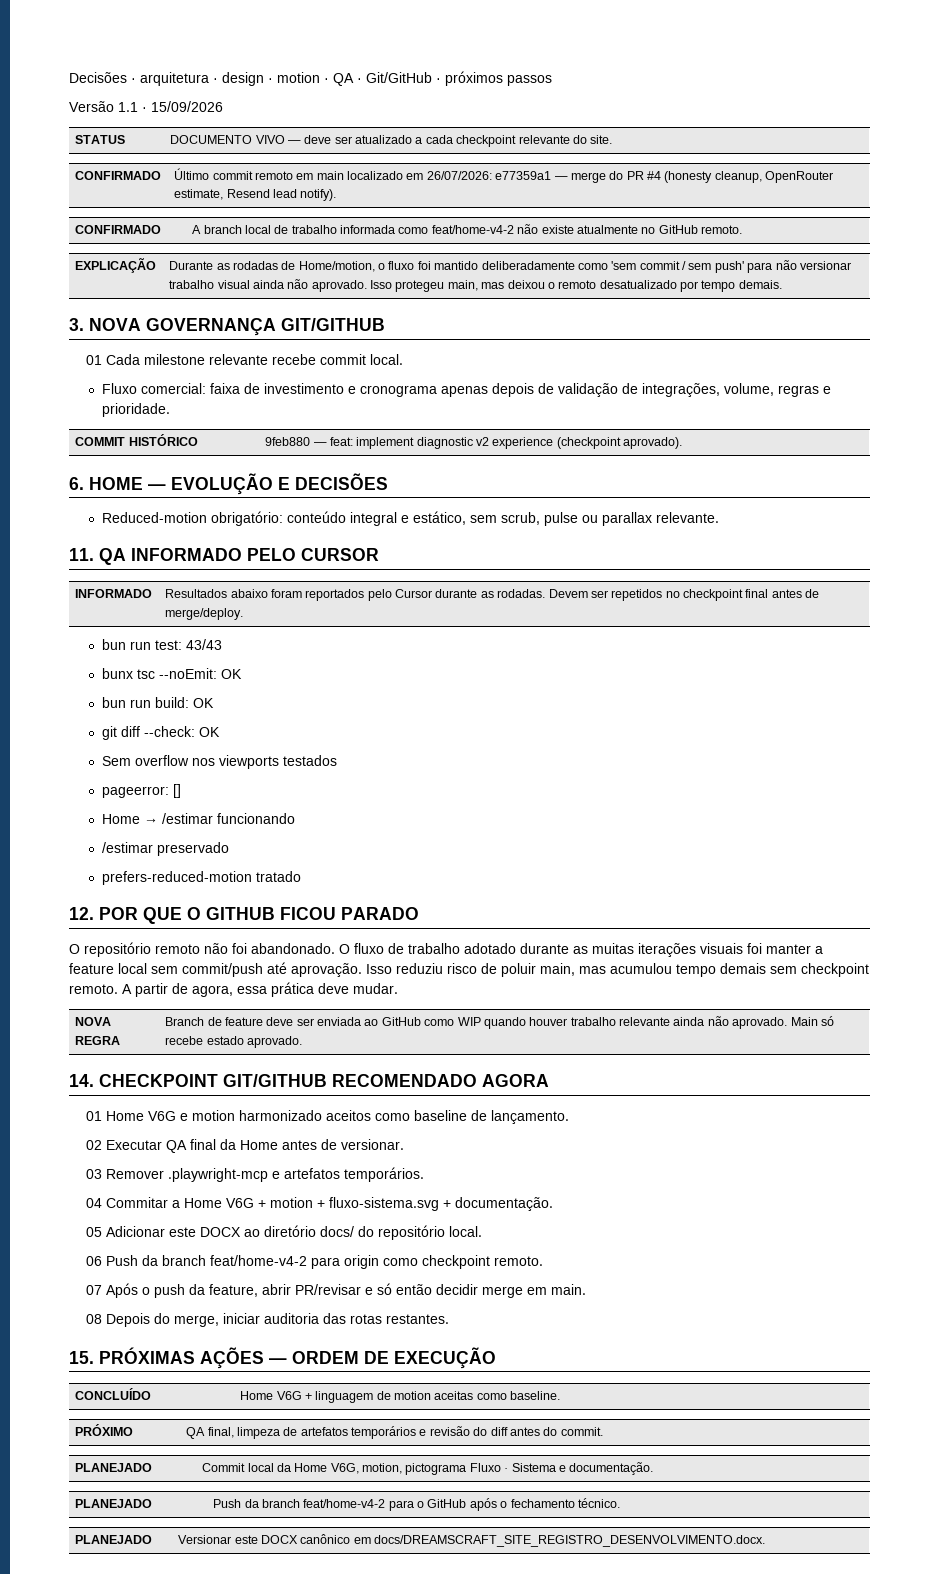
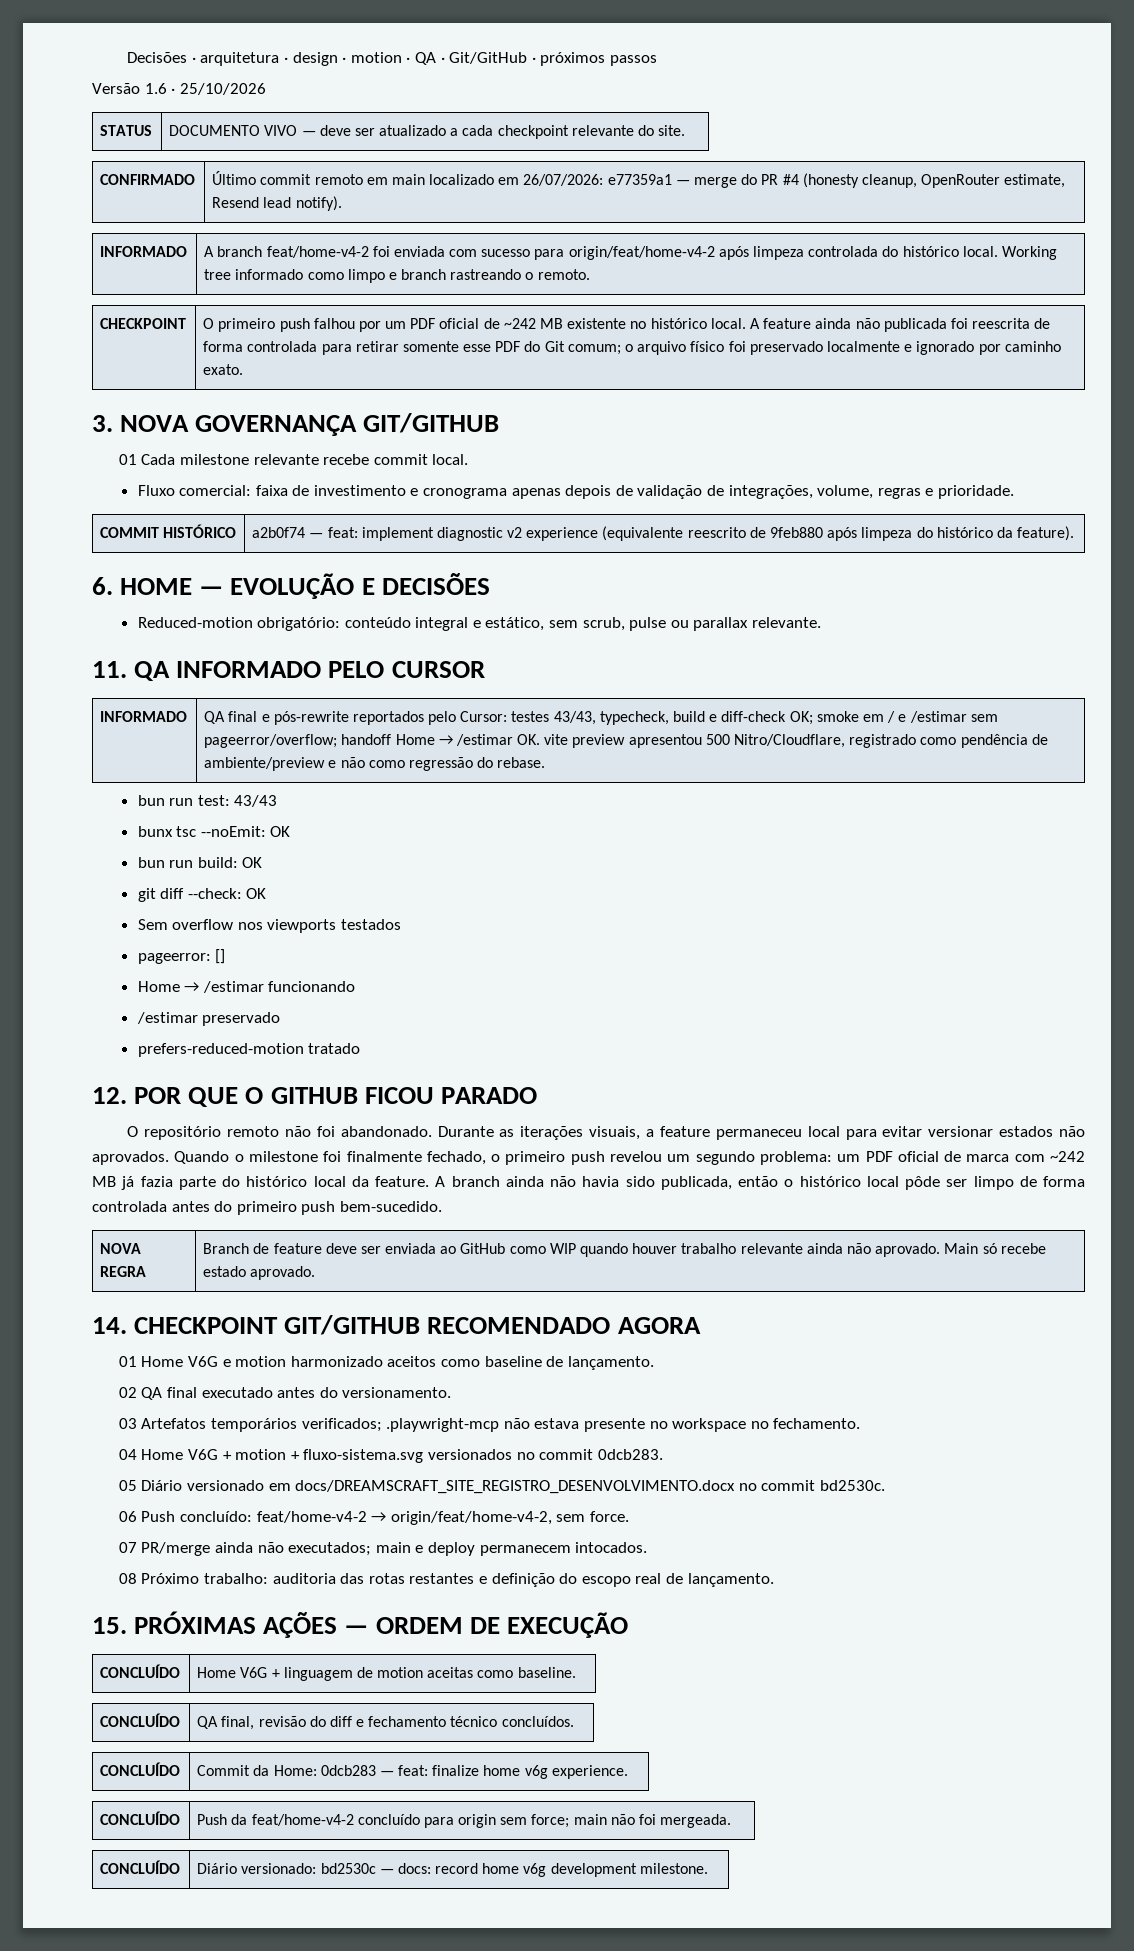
[118,101,223,112] 1.1 · 15/09/2026 -> [144,83,266,95] 1.6 · 25/10/2026
[75,225,162,234] [192,224,743,234] [75,258,157,273] [169,260,851,273] [169,279,782,292] CONFIRMADO | A branch local de trabalho informada como feat/home-v4-2 não existe atualmente no GitHub remoto. // EXPLICAÇÃO | Durante as rodadas de Home/motion, o fluxo foi mantido deliberadamente como 'sem commit / sem push' para não versionar trabalho visual ainda não aprovado. Isso protegeu main, mas deixou o remoto desatualizado por tempo demais. -> [100,246,188,257] [204,246,1057,260] [204,269,590,283] [100,318,187,329] [203,318,1051,332] [203,341,1061,355] [203,364,244,375] INFORMADO | A branch feat/home-v4-2 foi enviada com sucesso para origin/feat/home-v4-2 após limpeza controlada do histórico local. Working tree informado como limpo e branch rastreando o remoto. // CHECKPOINT | O primeiro push falhou por um PDF oficial de ~242 MB existente no histórico local. A feature ainda não publicada foi reescrita de forma controlada para retirar somente esse PDF do Git comum; o arquivo físico foi preservado localmente e ignorado por caminho exato.
[265,437,311,446] 9feb880 -> [252,527,306,538] a2b0f74
[556,437,683,449] (checkpoint aprovado). -> [602,526,1075,541] (equivalente reescrito de 9feb880 após limpeza do histórico da feature).
[165,589,820,601] [165,608,244,620] Resultados abaixo foram reportados pelo Cursor durante as rodadas. Devem ser repetidos no checkpoint final antes de merge/deploy. -> [204,711,998,725] [204,734,1048,748] [204,757,546,771] QA final e pós-rewrite reportados pelo Cursor: testes 43/43, typecheck, build e diff-check OK; smoke em / e /estimar sem pageerror/overflow; handoff Home → /estimar OK. vite preview apresentou 500 Nitro/Cloudflare, registrado como pendência de ambiente/preview e não como regressão do rebase.
[339,943,823,957] [69,962,869,977] [69,982,398,997] O fluxo de trabalho adotado durante as muitas iterações visuais foi manter a feature local sem commit/push até aprovação. Isso reduziu risco de poluir main, mas acumulou tempo demais sem checkpoint remoto. A partir de agora, essa prática deve mudar. -> [437,1126,1086,1140] [92,1151,1085,1165] [92,1176,1085,1190] [92,1201,442,1215] Durante as iterações visuais, a feature permaneceu local para evitar versionar estados não aprovados. Quando o milestone foi finalmente fechado, o primeiro push revelou um segundo problema: um PDF oficial de marca com ~242 MB já fazia parte do histórico local da feature. A branch ainda não havia sido publicada, então o histórico local pôde ser limpo de forma controlada antes do primeiro push bem-sucedido.
[106,1139,405,1153] [86,1167,425,1182] Executar QA final da Home antes de versionar. // 03 Remover .playwright-mcp e artefatos temporários. -> [141,1387,452,1400] [118,1418,861,1432] QA final executado antes do versionamento. // 03 Artefatos temporários verificados; .playwright-mcp não estava presente no workspace no fechamento.
[106,1197,181,1208] Commitar a -> (137, 1454) none
[443,1197,554,1211] [86,1225,483,1240] [86,1255,544,1269] [86,1283,587,1298] [86,1313,450,1327] + documentação. // 05 Adicionar este DOCX ao diretório docs/ do repositório local. // 06 Push da branch feat/home-v4-2 para origin como checkpoint remoto. // 07 Após o push da feature, abrir PR/revisar e só então decidir merge em main. // 08 Depois do merge, iniciar auditoria das rotas restantes. -> [427,1449,663,1460] [118,1480,885,1494] [118,1511,629,1525] [118,1542,648,1556] [118,1573,774,1587] versionados no commit 0dcb283. // 05 Diário versionado em docs/DREAMSCRAFT_SITE_REGISTRO_DESENVOLVIMENTO.docx no commit bd2530c. // 06 Push concluído: feat/home-v4-2 → origin/feat/home-v4-2, sem force. // 07 PR/merge ainda não executados; main e deploy permanecem intocados. // 08 Próximo trabalho: auditoria das rotas restantes e definição do escopo real de lançamento.
[75,1424,134,1436] PRÓXIMO -> [100,1713,181,1727] CONCLUÍDO
[236,1426,603,1439] [75,1463,153,1472] [202,1462,654,1475] [75,1499,153,1508] [213,1498,620,1511] [75,1535,153,1544] [178,1534,766,1547] limpeza de artefatos temporários e revisão do diff antes do commit. // PLANEJADO | Commit local da Home V6G, motion, pictograma Fluxo · Sistema e documentação. // PLANEJADO | Push da branch feat/home-v4-2 para o GitHub após o fechamento técnico. // PLANEJADO | Versionar este DOCX canônico em docs/DREAMSCRAFT_SITE_REGISTRO_DESENVOLVIMENTO.docx. -> [258,1716,574,1727] [100,1762,181,1776] [197,1765,628,1779] [100,1811,181,1825] [197,1814,732,1828] [100,1860,181,1874] [197,1863,708,1877] revisão do diff e fechamento técnico concluídos. // CONCLUÍDO | Commit da Home: 0dcb283 — feat: finalize home v6g experience. // CONCLUÍDO | Push da feat/home-v4-2 concluído para origin sem force; main não foi mergeada. // CONCLUÍDO | Diário versionado: bd2530c — docs: record home v6g development milestone.

